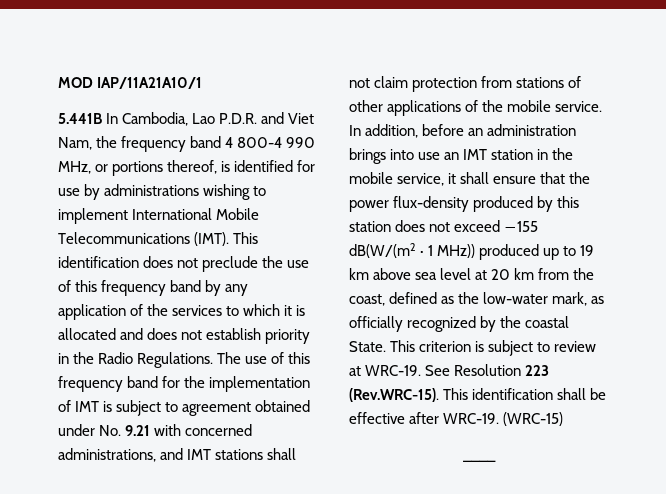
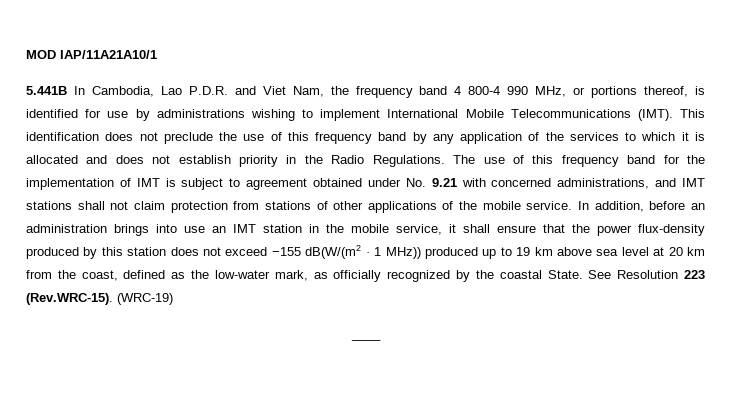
[390,340,597,356] [349,364,550,376] [349,388,607,402] [349,412,564,426] This criterion is subject to review at WRC-19. See Resolution 223 (Rev.WRC-15). This identification shall be effective after WRC-19. (WRC-15) -> [588,270,706,279] [26,293,173,305] See Resolution 223 (Rev.WRC-15). (WRC-19)

